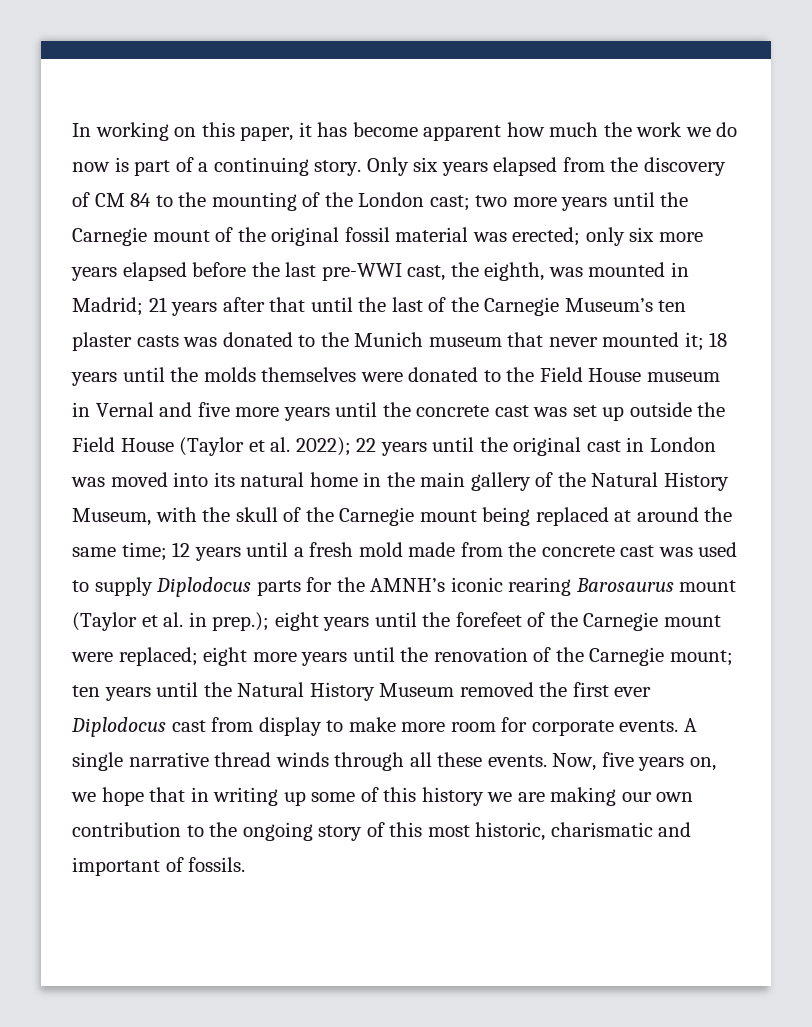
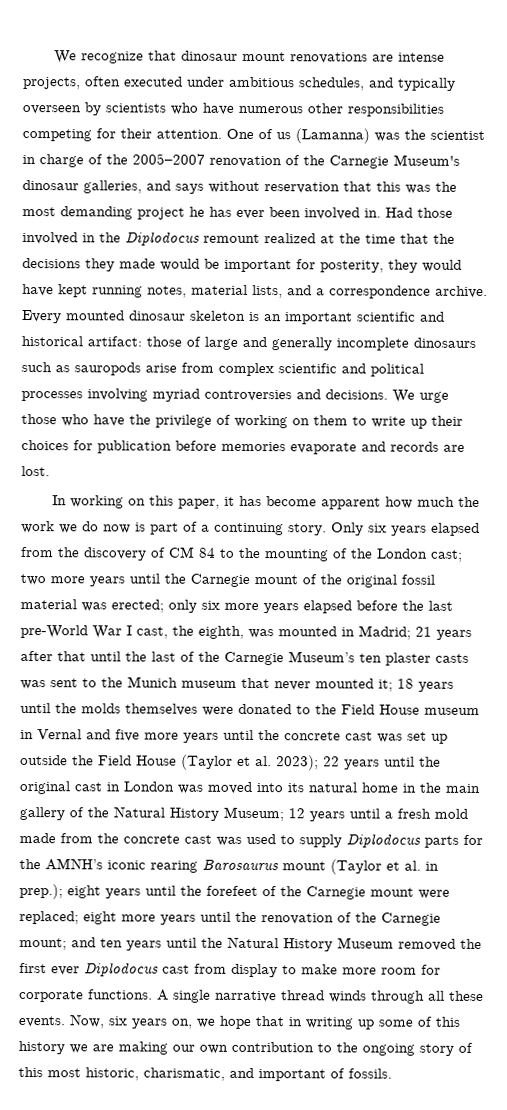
(72, 130) none -> [53,50,445,64] [23,76,456,91] [22,102,444,117] [22,128,485,144] [22,153,460,169] [22,179,457,194] [22,206,453,220] [22,231,455,246] [22,257,462,273] [22,283,488,299] [22,309,445,325] [21,335,476,351] [21,361,424,377] [21,388,449,403] [21,413,463,429] [21,439,465,455] [21,465,50,477] We recognize that dinosaur mount renovations are intense projects, often executed under ambitious schedules, and typically overseen by scientists who have numerous other responsibilities competing for their attention. One of us (Lamanna) was the scientist in charge of the 2005–2007 renovation of the Carnegie Museum's dinosaur galleries, and says without reservation that this was the most demanding project he has ever been involved in. Had those involved in the Diplodocus remount realized at the time that the decisions they made would be important for posterity, they would have kept running notes, material lists, and a correspondence archive. Every mounted dinosaur skeleton is an important scientific and historical artifact: those of large and generally incomplete dinosaurs such as sauropods arise from complex scientific and political processes involving myriad controversies and decisions. We urge those who have the privilege of working on them to write up their choices for publication before memories evaporate and records are lost. //
[321,263,402,281] pre-WWI -> [20,624,132,639] pre-World War I
[222,332,293,347] donated -> [50,678,78,688] sent
[295,437,351,456] 2022); -> [276,755,319,771] 2023);
[72,507,733,526] [72,542,167,561] Museum, with the skull of the Carnegie mount being replaced at around the same time; -> [223,806,284,822] Museum;
(733, 658) none -> [71,937,96,948] and
[619,720,679,732] events. -> [88,989,153,1000] functions.
[601,752,634,767] five -> [108,1016,127,1026] six
[550,822,653,837] charismatic -> [143,1067,225,1081] charismatic,

